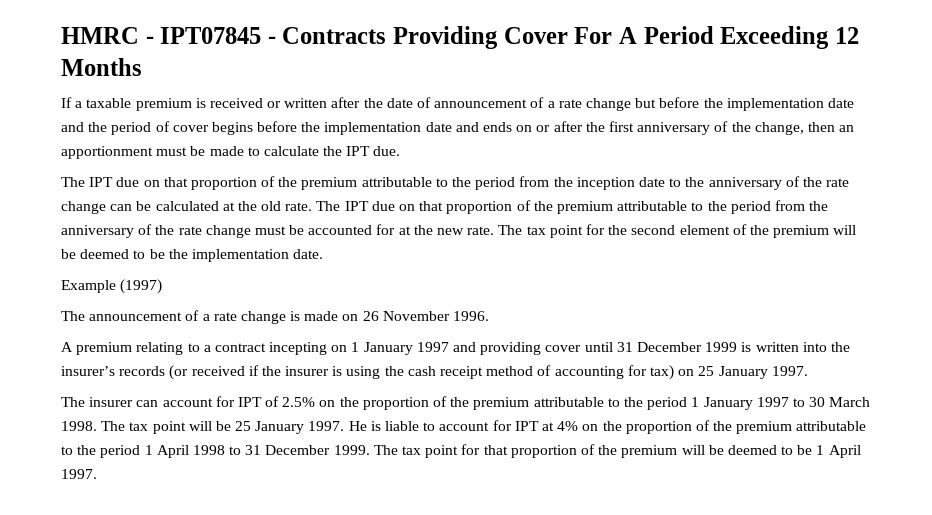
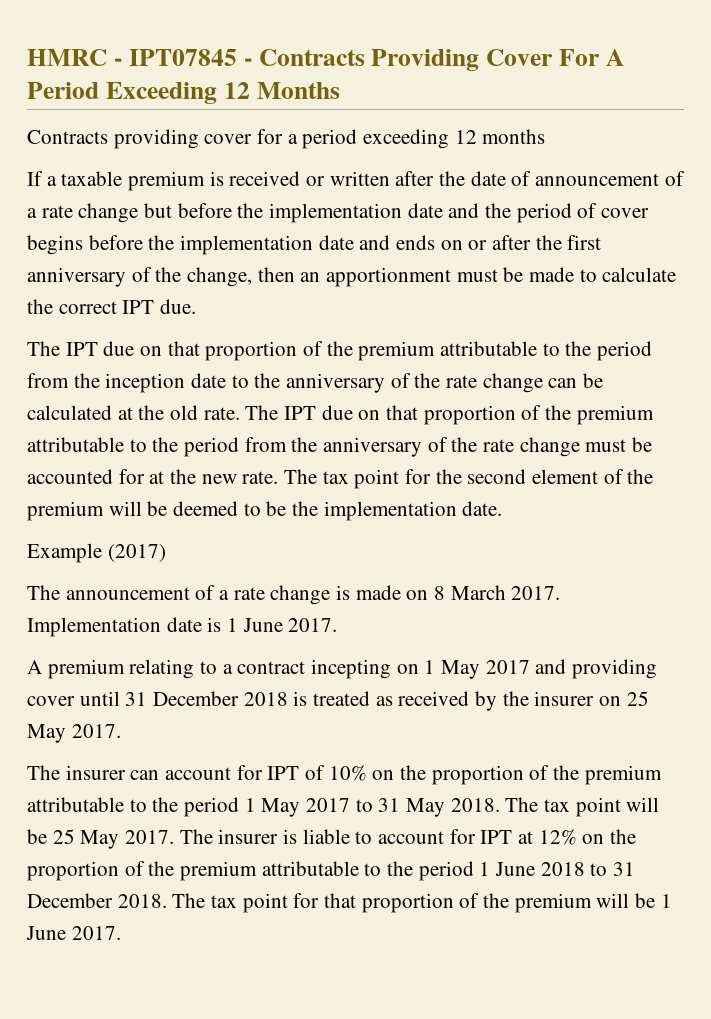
(142, 67) none -> [27,129,546,149] // Contracts providing cover for a period exceeding 12 months
(343, 151) none -> [58,301,117,314] correct
[120,279,163,294] (1997) -> [107,544,166,562] (2017)
[362,311,490,321] 26 November 1996. -> [434,585,561,600] [27,617,338,637] 8 March 2017. Implementation date is 1 June 2017.
[363,342,449,355] January 1997 -> [441,660,530,679] May 2017
[705,342,850,352] [61,365,808,380] 1999 is written into the insurer’s records (or received if the insurer is using the cash receipt method of accounting for tax) on 25 January 1997. -> [243,691,649,711] [27,724,121,743] 2018 is treated as received by the insurer on 25 May 2017.
[282,397,316,407] 2.5% -> [328,765,367,781] 10%
[703,397,871,410] [61,421,97,431] January 1997 to 30 March 1998. -> [261,798,500,817] May 2017 to 31 May 2018.
[255,421,367,434] January 1997. He -> [80,829,279,849] May 2017. The insurer
[557,421,579,431] 4% -> [538,829,577,845] 12%
[156,445,225,458] April 1998 -> [495,862,585,876] June 2018
[333,445,370,455] 1999. -> [117,894,167,908] 2018.
[727,445,861,458] [61,469,97,479] deemed to be 1 April 1997. -> [660,894,672,908] [26,926,121,940] 1 June 2017.

